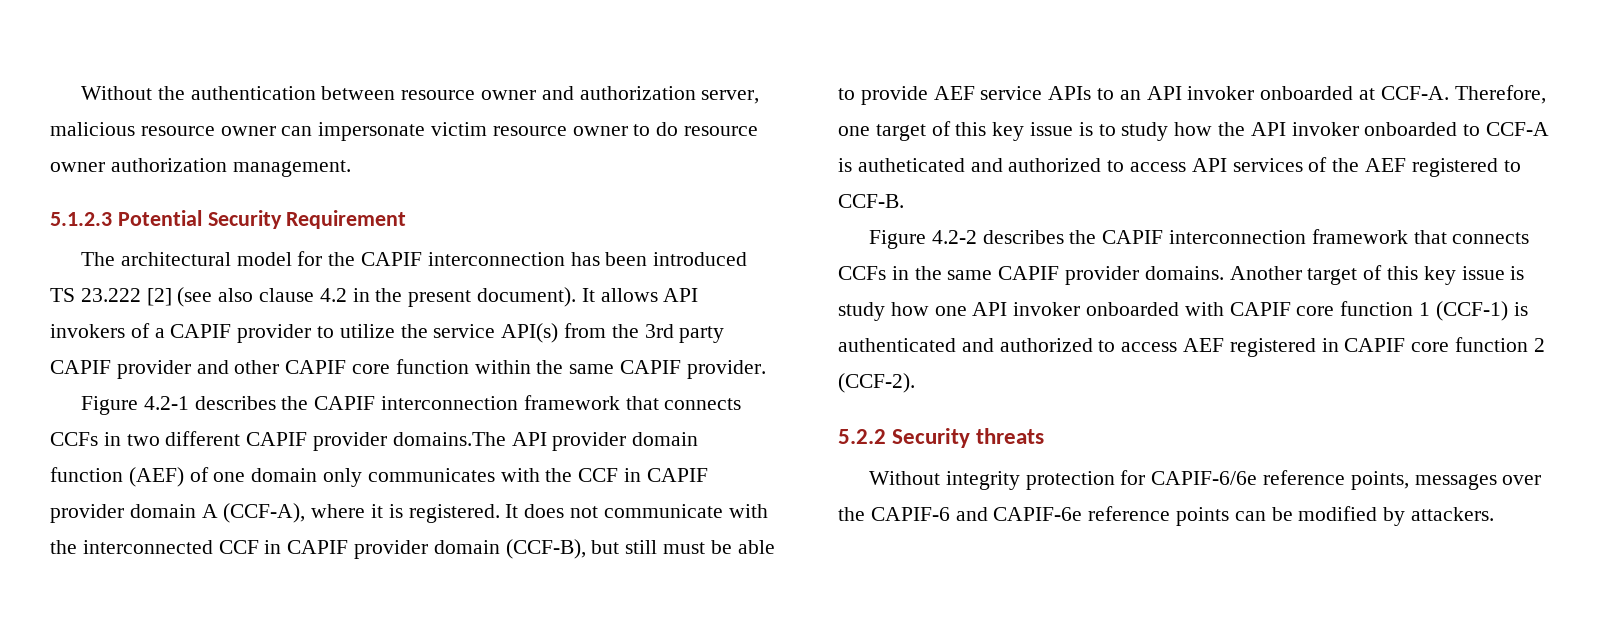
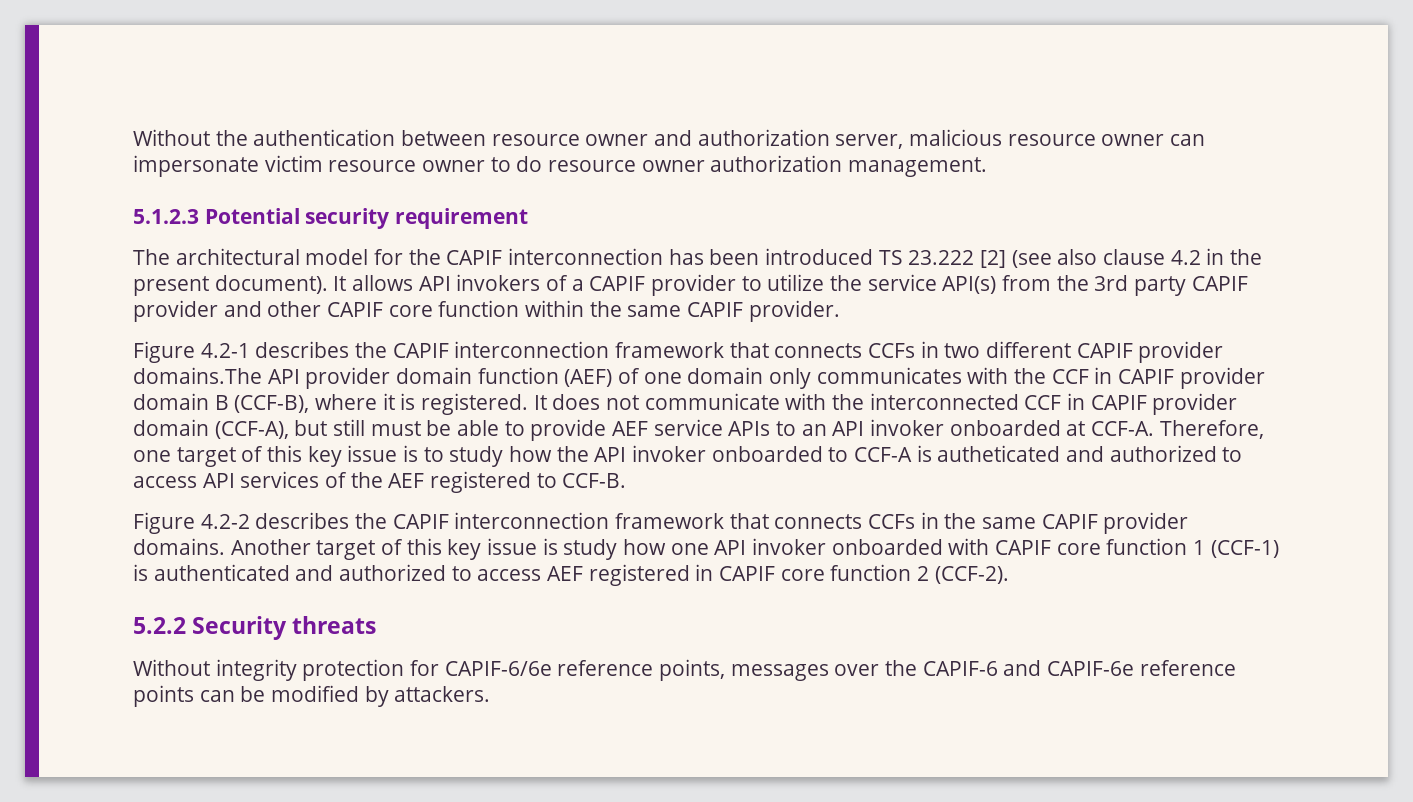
[207,210,407,229] Security Requirement -> [305,208,529,229] security requirement
[201,503,306,523] A (CCF-A), -> [214,395,310,413] B (CCF-B),
[505,539,586,559] (CCF-B), -> [214,421,289,439] (CCF-A),

